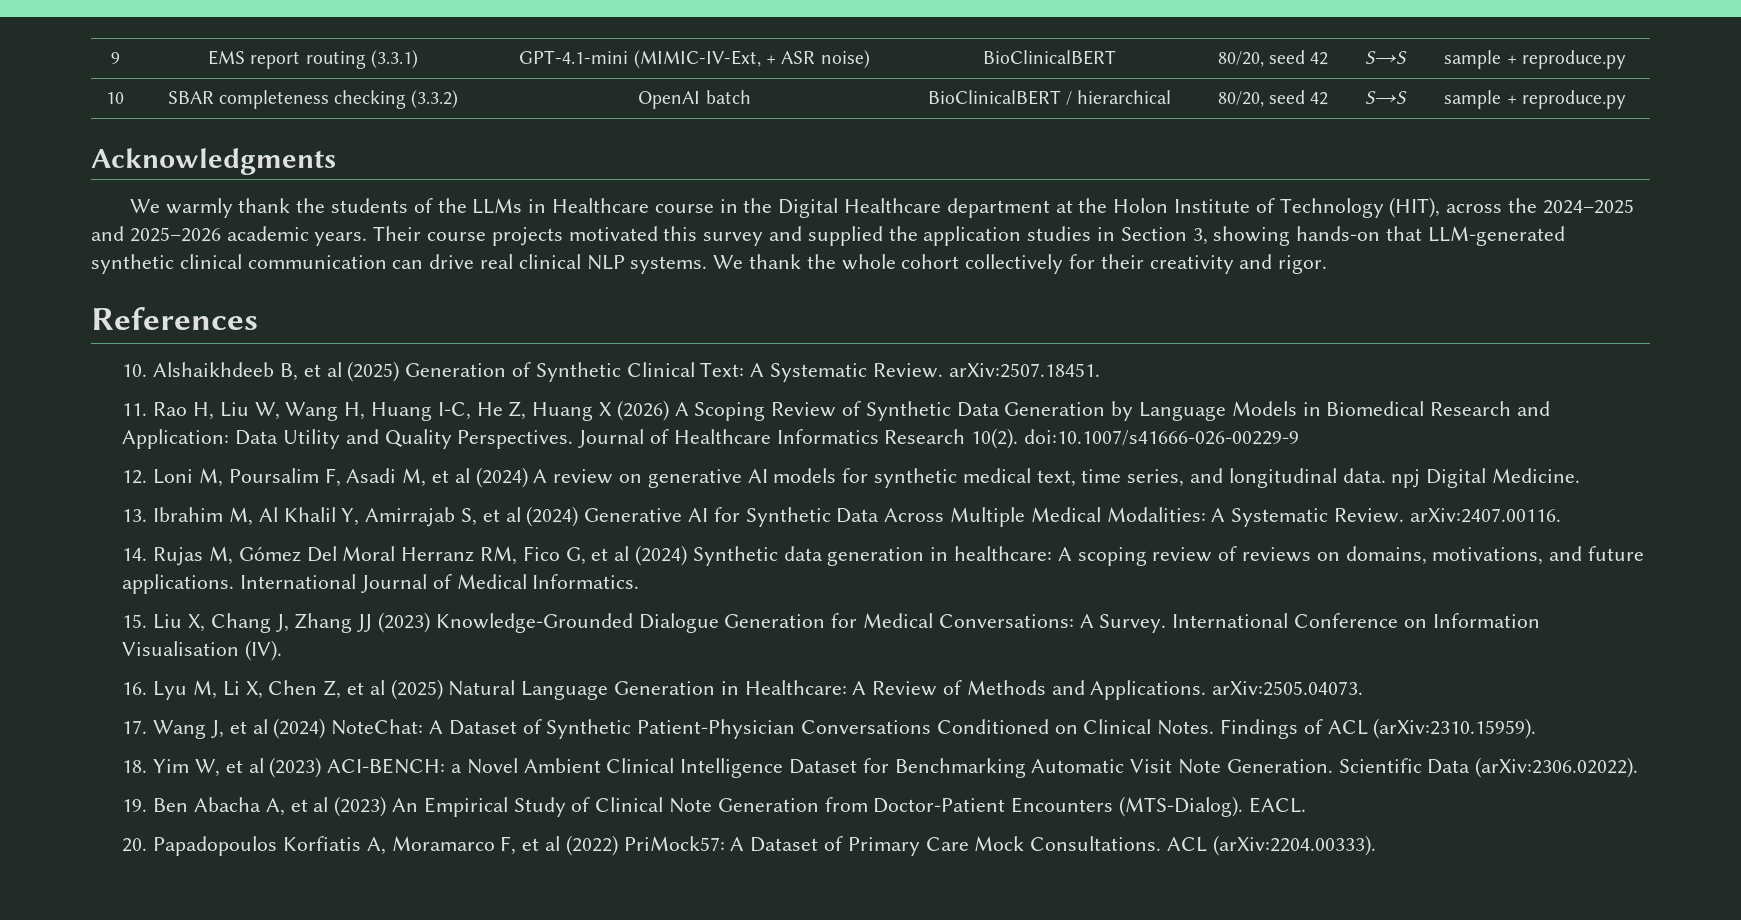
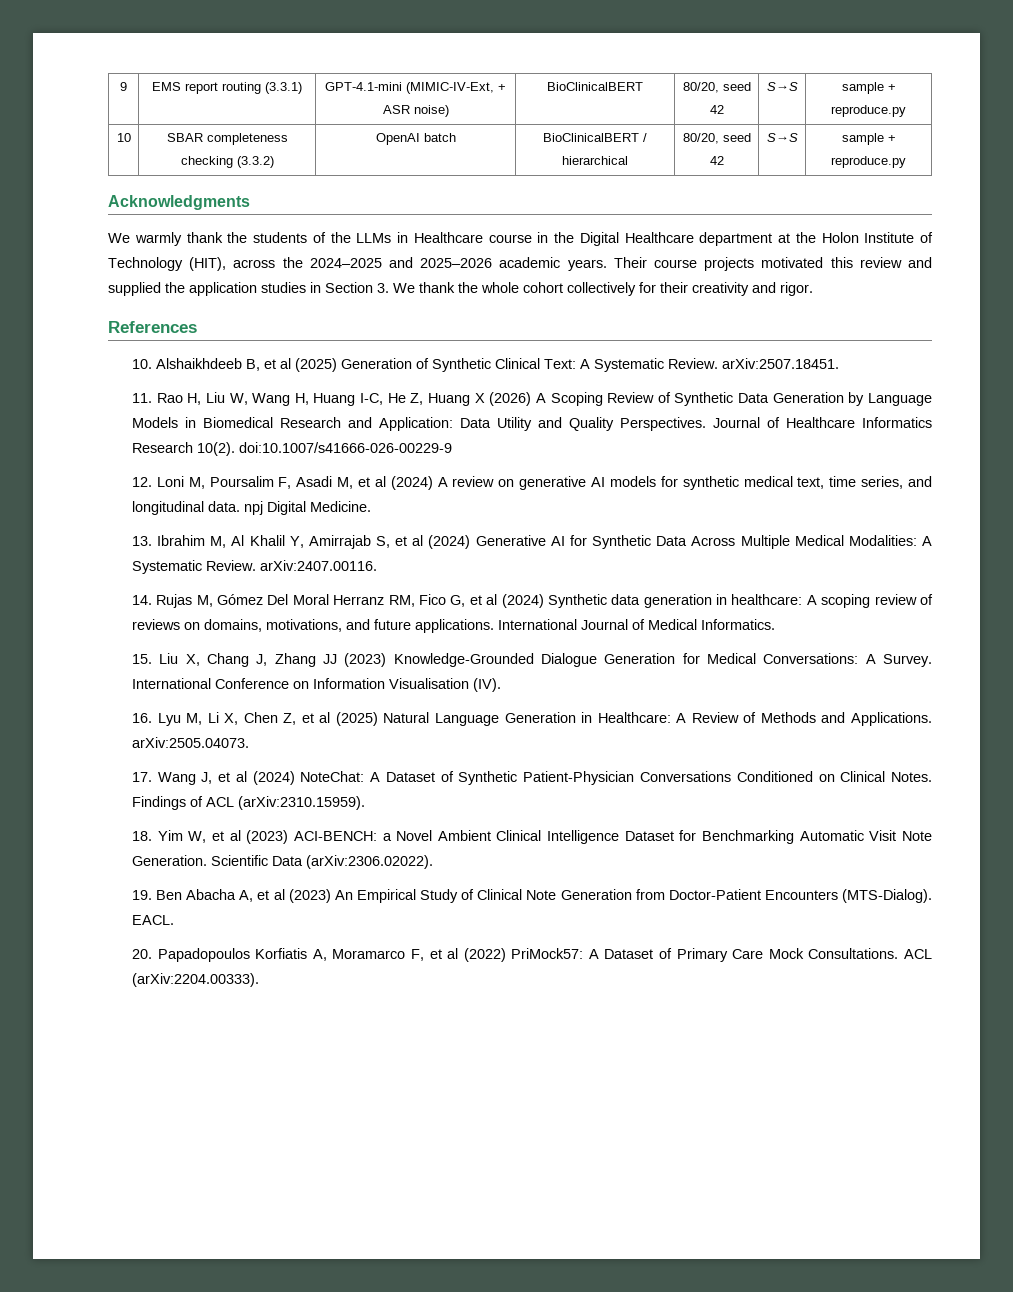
[703,232,764,246] survey -> [859,257,902,268] review
[1192,226,1565,246] [91,254,708,274] 3, showing hands-on that LLM-generated synthetic clinical communication can drive real clinical NLP systems. -> [377,283,389,293] 3.

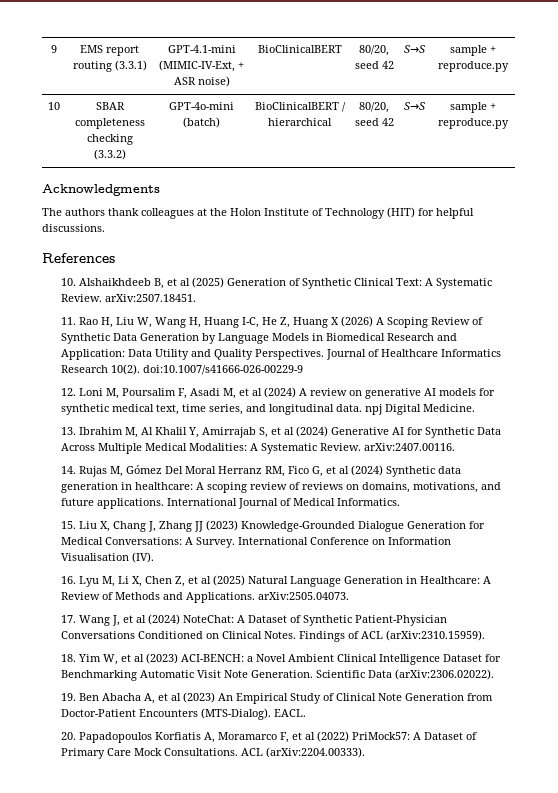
[375,133,456,145] OpenAI batch -> [169,102,234,110] [183,117,220,128] GPT-4o-mini (batch)
[108,232,773,246] We warmly thank the students of the LLMs in Healthcare course in the Digital Healthcare department -> [42,208,194,219] The authors thank colleagues
[189,257,933,271] [108,282,813,296] (HIT), across the 2024–2025 and 2025–2026 academic years. Their course projects motivated this review and supplied the application studies in Section 3. We thank the whole cohort collectively for their creativity and rigor. -> [387,207,474,219] [42,224,105,232] (HIT) for helpful discussions.

